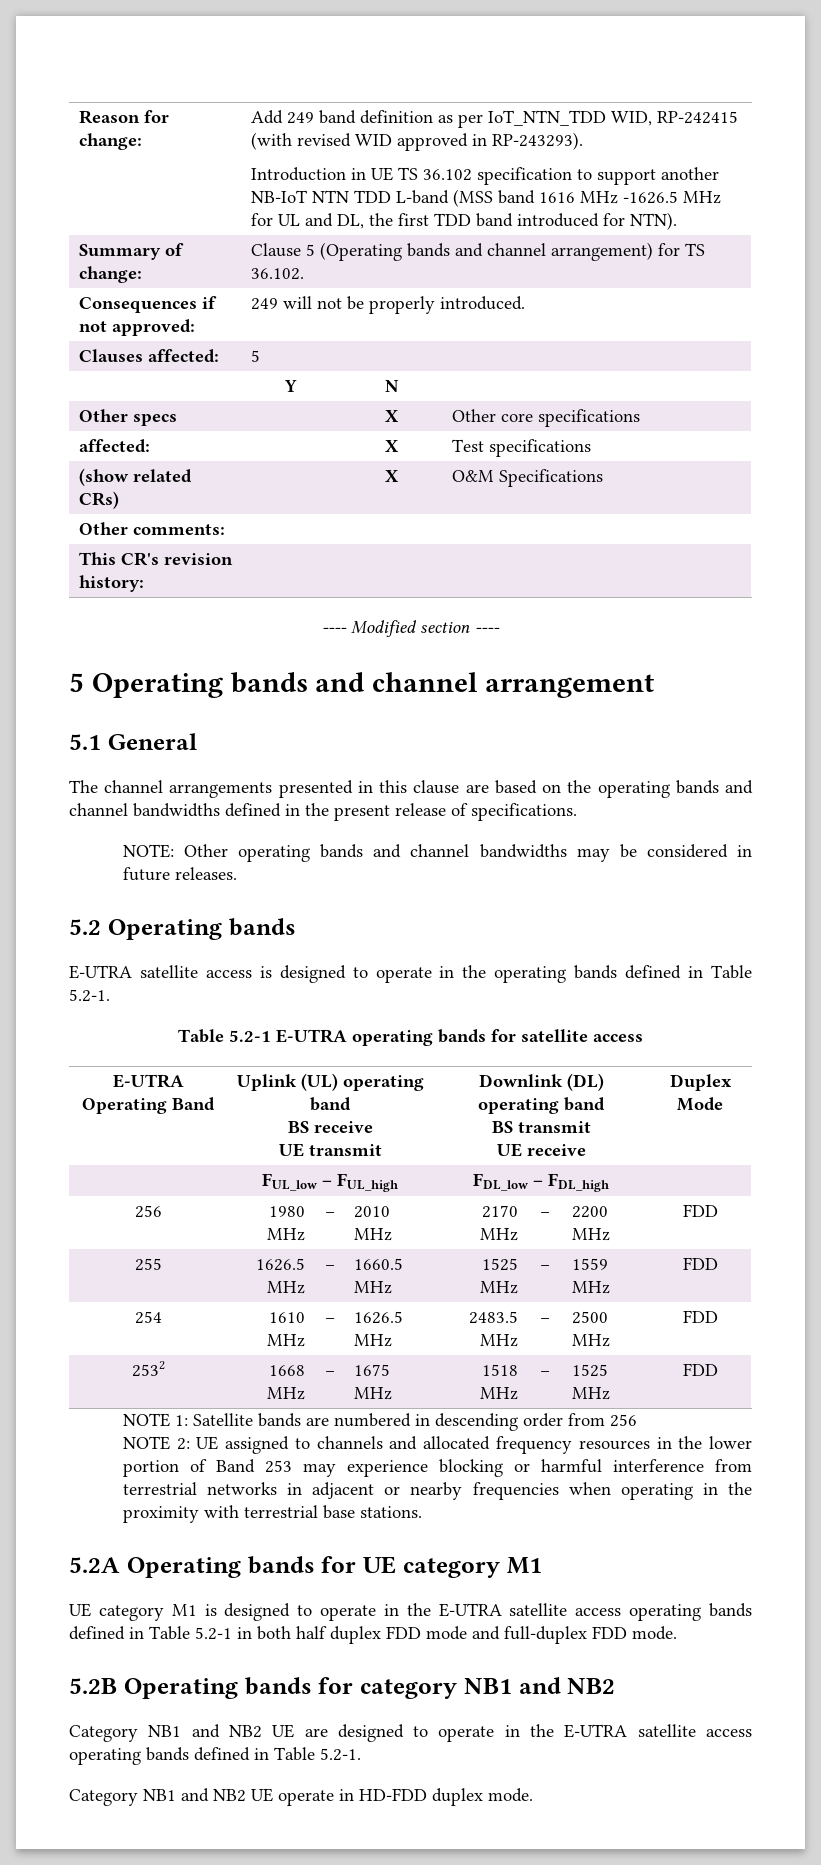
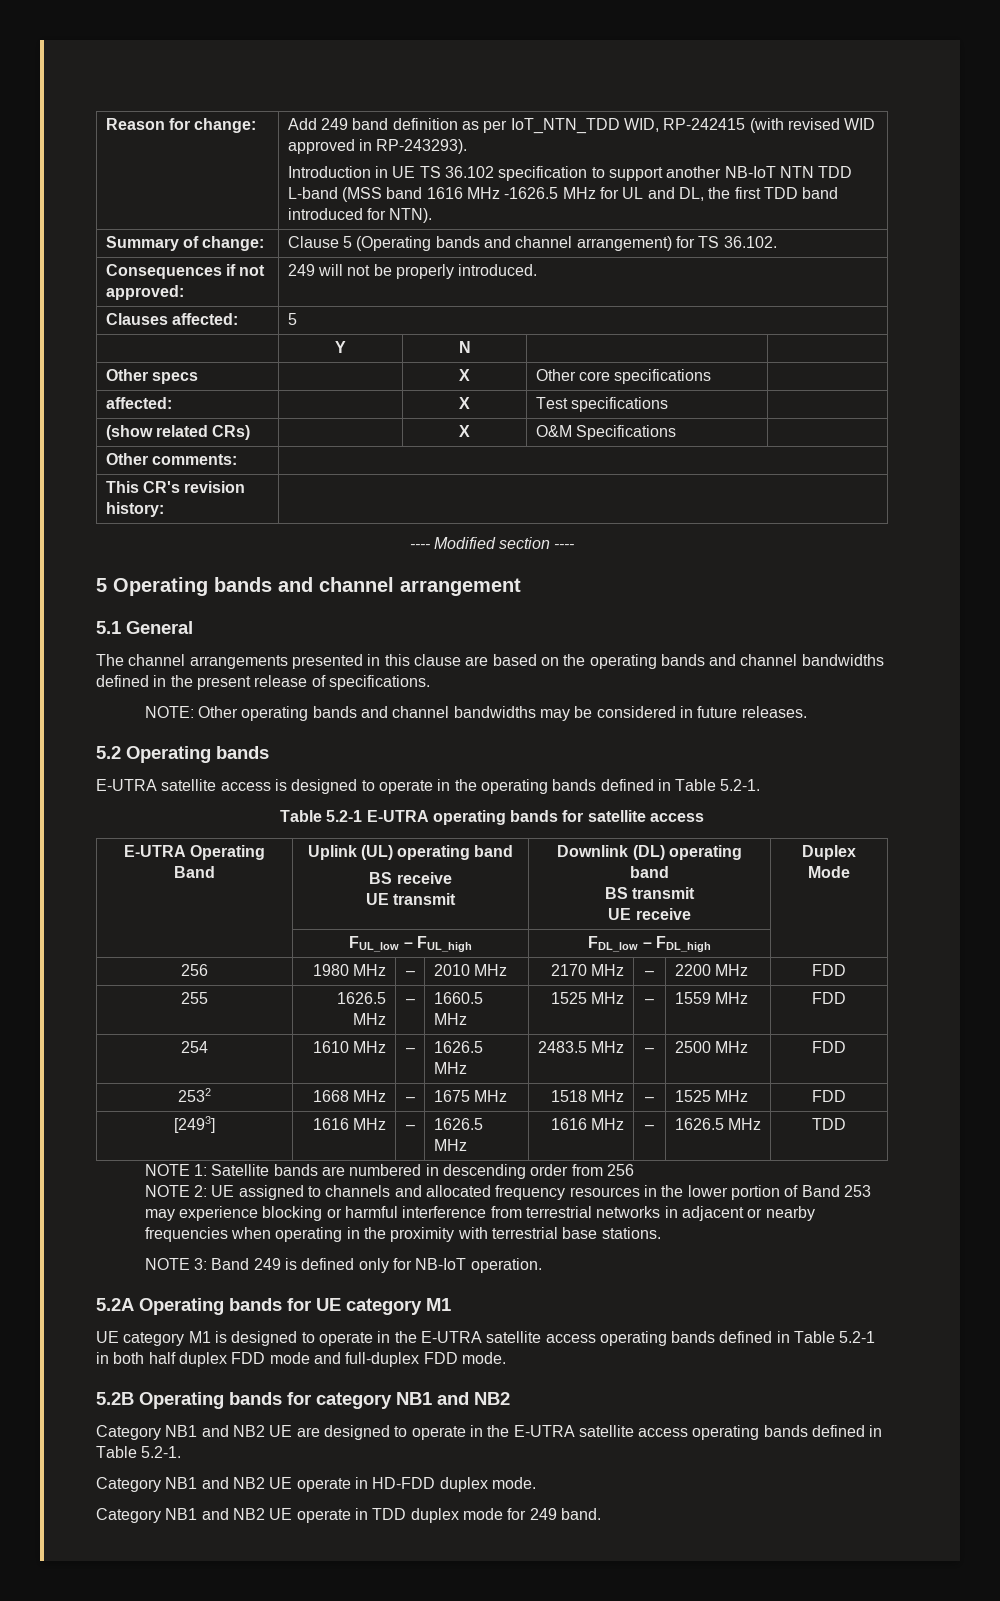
(718, 1369) none -> [174,1116,215,1133] [312,1118,387,1130] [405,1125,415,1130] [433,1118,483,1130] [433,1139,467,1151] [550,1118,625,1130] [645,1125,654,1130] [674,1118,762,1130] [812,1118,846,1130] // [2493] | 1616 MHz | – | 1626.5 MHz | 1616 MHz | – | 1626.5 MHz | TDD
(422, 1512) none -> [144,1258,542,1273] // NOTE 3: Band 249 is defined only for NB-IoT operation.
(533, 1795) none -> [96,1508,601,1523] // Category NB1 and NB2 UE operate in TDD duplex mode for 249 band.

